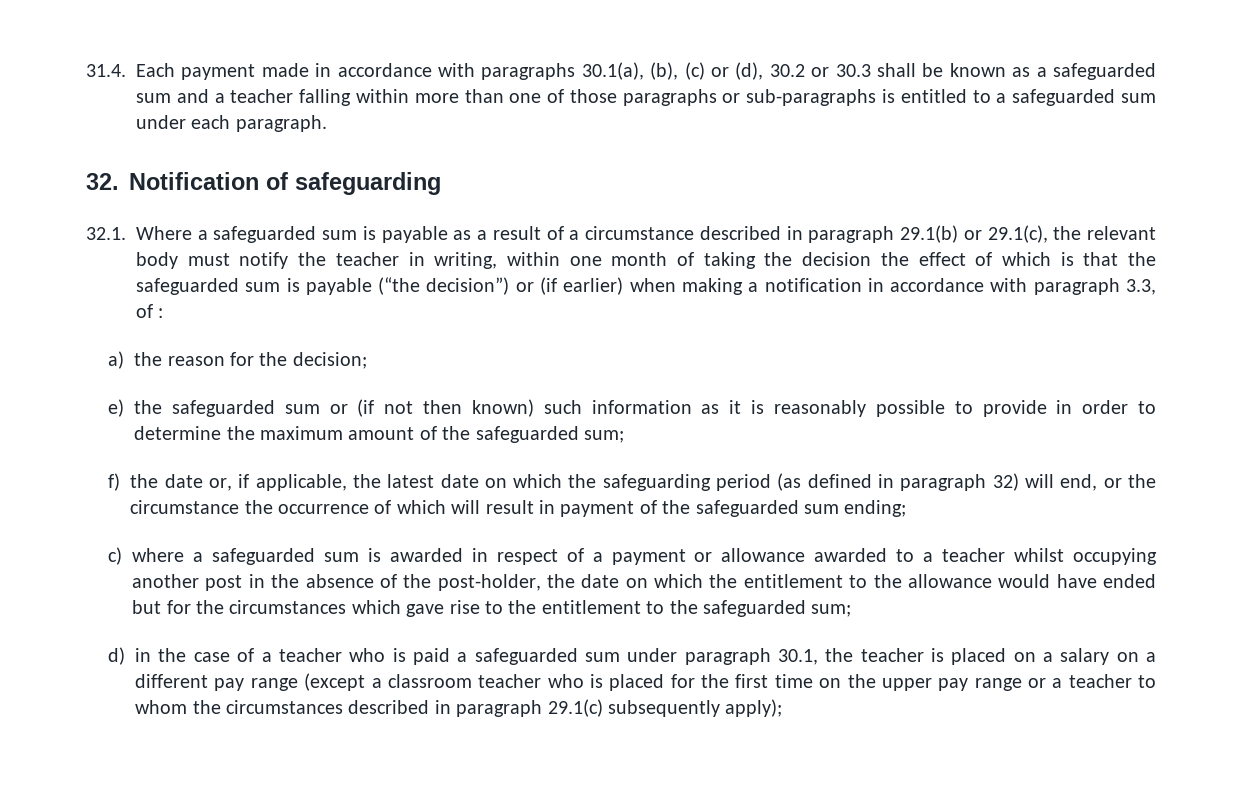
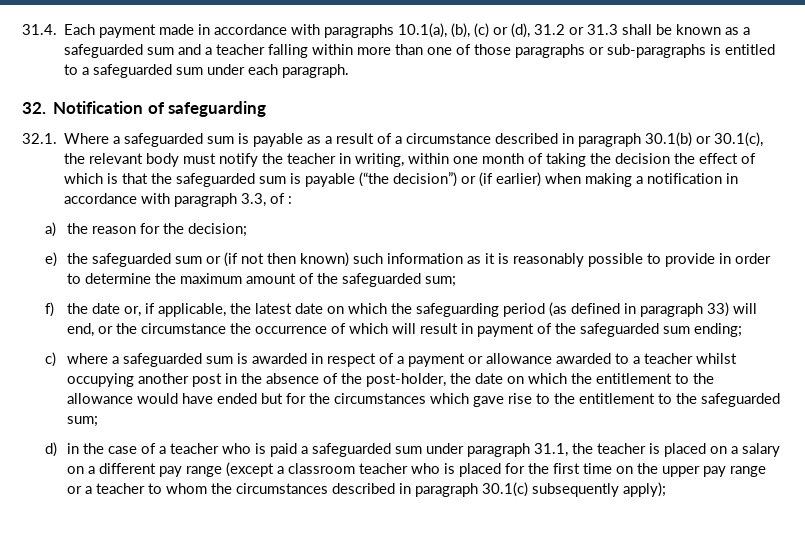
[581,62,644,80] 30.1(a), -> [398,23,448,38] 10.1(a),
[769,64,871,77] 30.2 or 30.3 -> [534,24,619,35] 31.2 or 31.3
[900,225,1048,243] 29.1(b) or 29.1(c), -> [645,132,764,147] 30.1(b) or 30.1(c),
[992,473,1019,491] 32) -> [706,302,729,317] 33)
[777,649,818,665] 30.1, -> [533,443,568,457] 31.1,
[547,699,603,717] 29.1(c) -> [481,482,528,497] 30.1(c)

